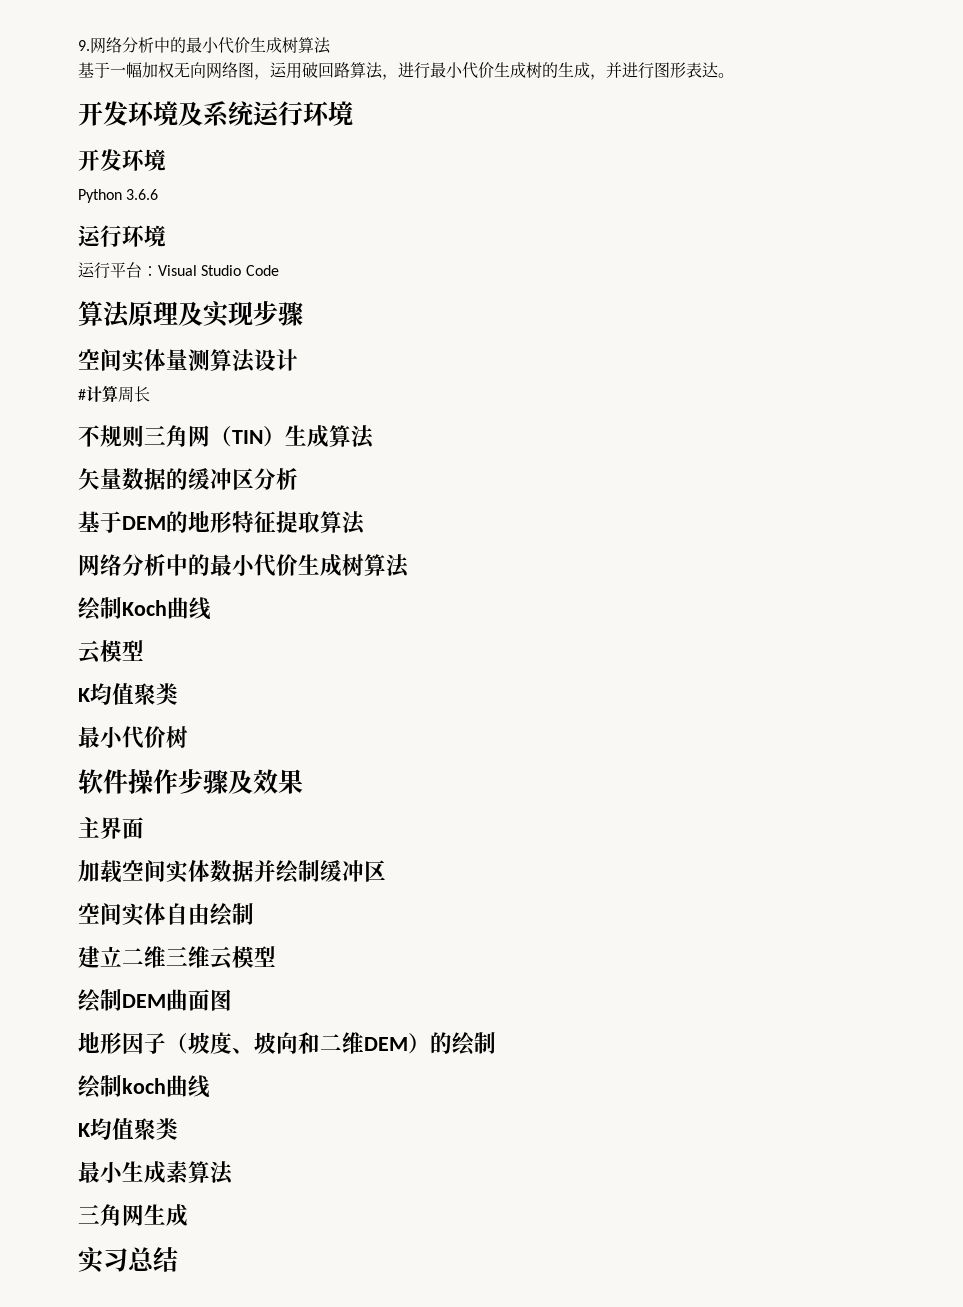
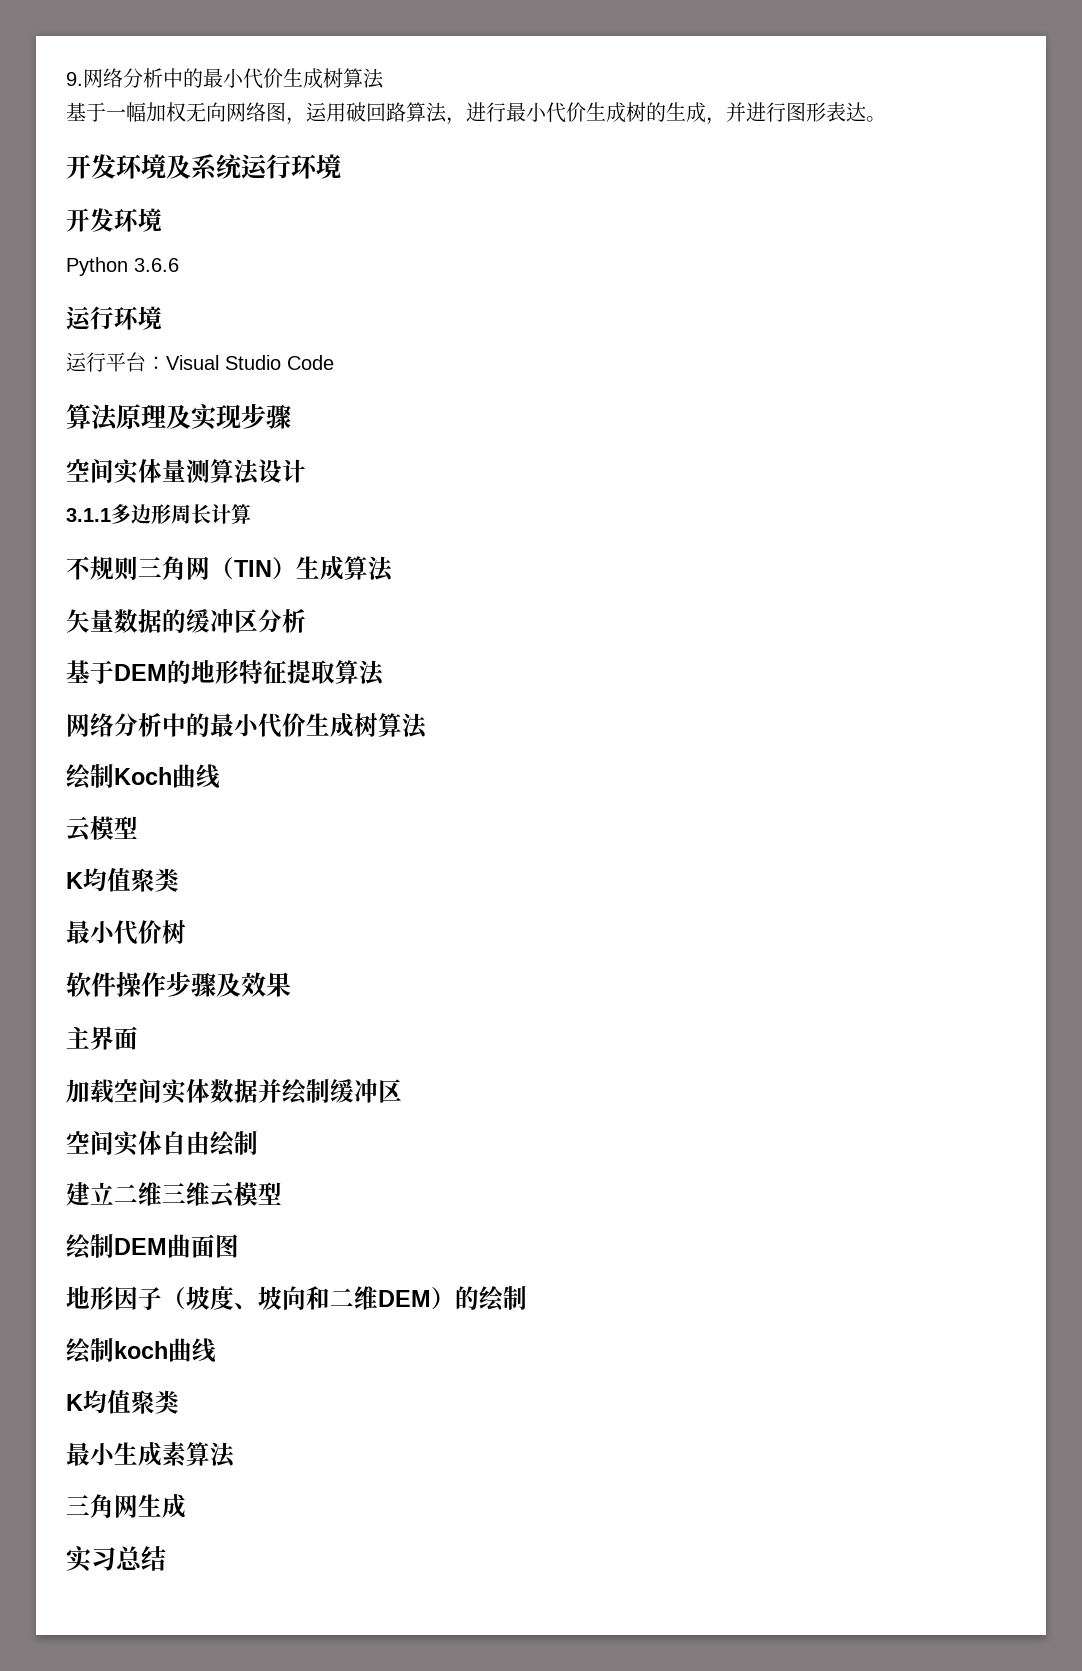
[78,389,86,400] # -> [66,504,211,524] 3.1.1多边形周长
[118,386,150,403] 周长 -> (251, 514) none

